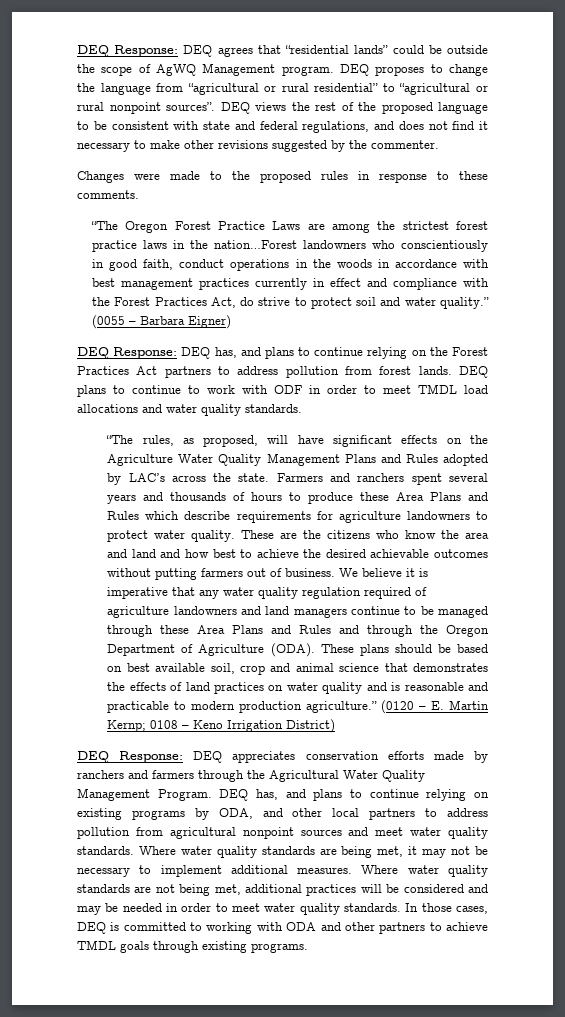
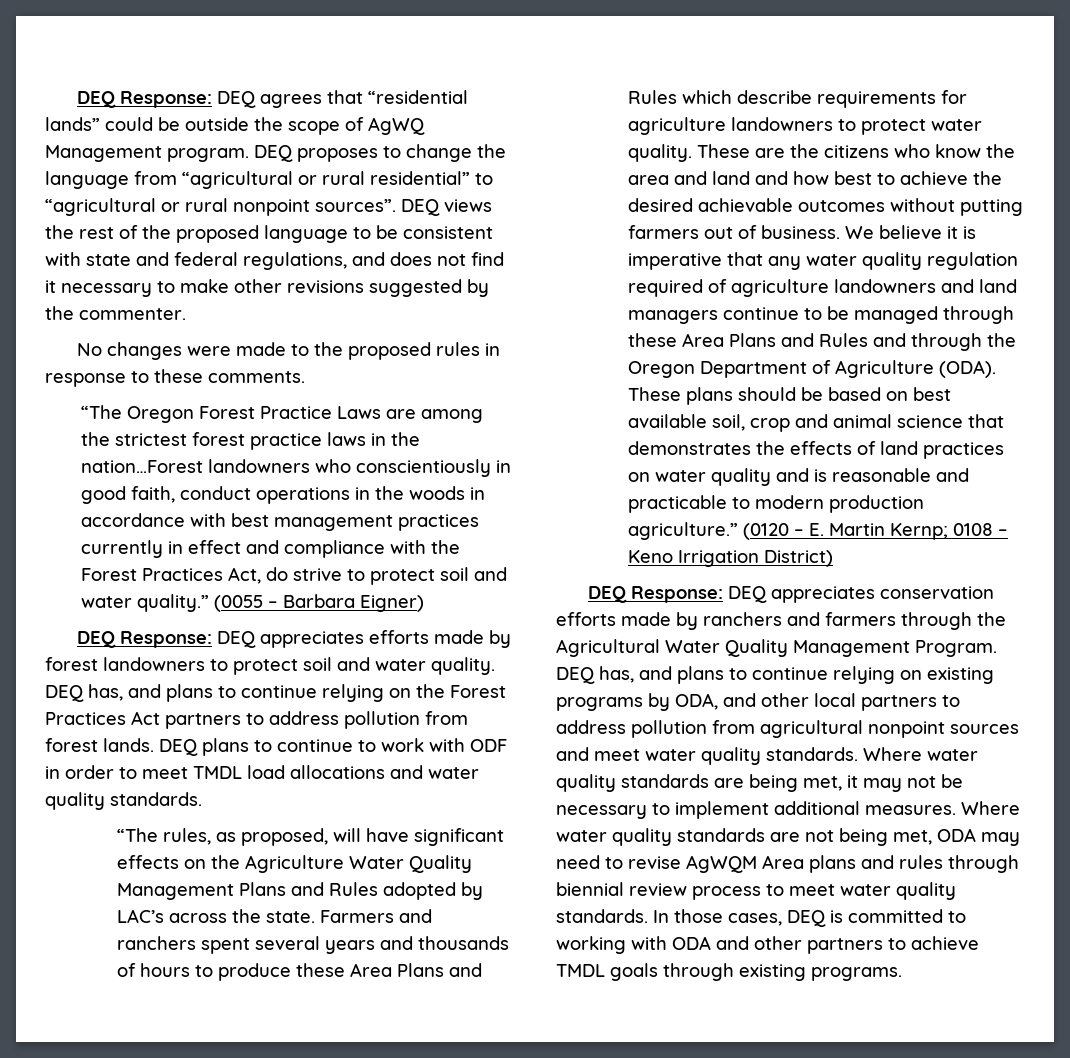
[77,171,124,183] Changes -> [77,342,183,360] No changes
(211, 353) none -> [260,630,512,648] [45,657,495,675] [45,685,84,702] appreciates efforts made by forest landowners to protect soil and water quality. DEQ
[245,884,488,896] [77,903,212,915] additional practices will be considered and may be needed in order -> [937,828,1020,846] [556,855,1019,873] [556,882,761,900] ODA may need to revise AgWQM Area plans and rules through biennial review process

